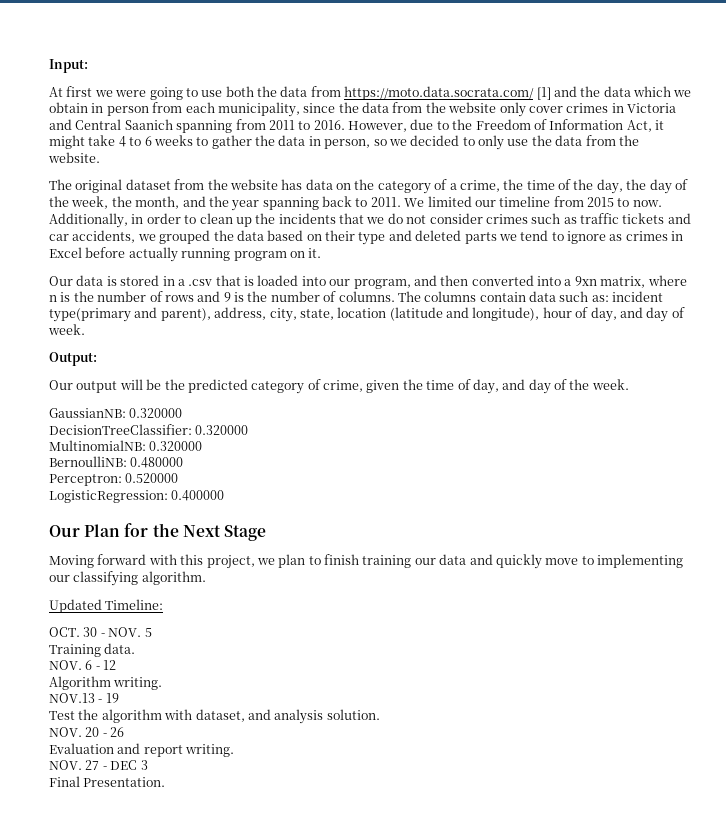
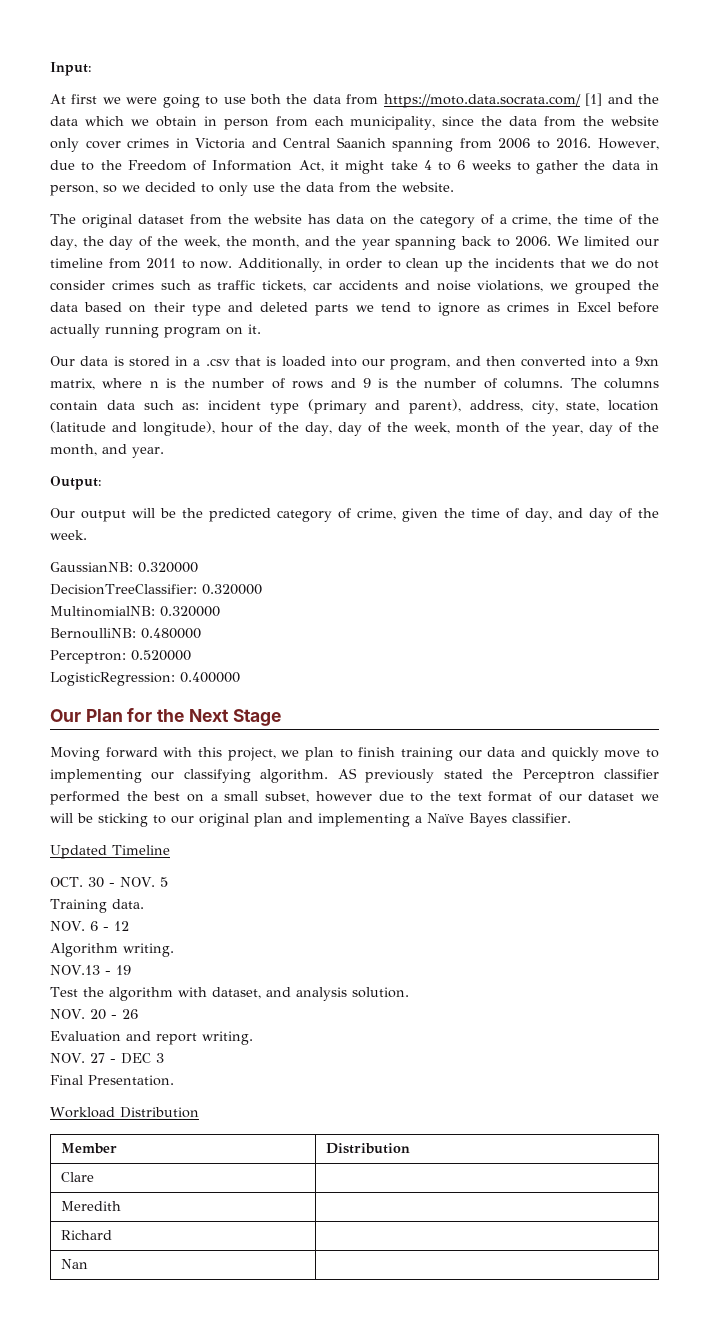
[268,120,295,130] 2011 -> [498,138,531,149] 2006
[370,197,401,207] 2011. -> [515,236,552,247] 2006.
[587,197,614,207] 2015 -> [146,258,177,269] 2011
[622,213,691,224] [49,230,136,243] tickets and car accidents, -> [262,280,544,292] tickets, car accidents and noise violations,
[49,308,131,322] type(primary -> [269,399,367,414] type (primary
[590,307,685,322] [48,324,85,335] day, and day of week. -> [278,422,660,436] [50,444,164,458] the day, day of the week, month of the year, day of the month, and year.
(206, 578) none -> [337,768,660,783] [50,791,659,805] [50,813,571,827] AS previously stated the Perceptron classifier performed the best on a small subset, however due to the text format of our dataset we will be sticking to our original plan and implementing a Naïve Bayes classifier.
[105,599,164,610] Timeline: -> [112,845,170,855] Timeline
(166, 782) none -> [50,1107,199,1118] [61,1143,118,1154] [326,1143,411,1154] [61,1172,95,1182] [61,1201,122,1211] [61,1230,113,1240] [61,1259,89,1269] // Workload Distribution // Member | Distribution // Clare | // Meredith | // Richard | // Nan |

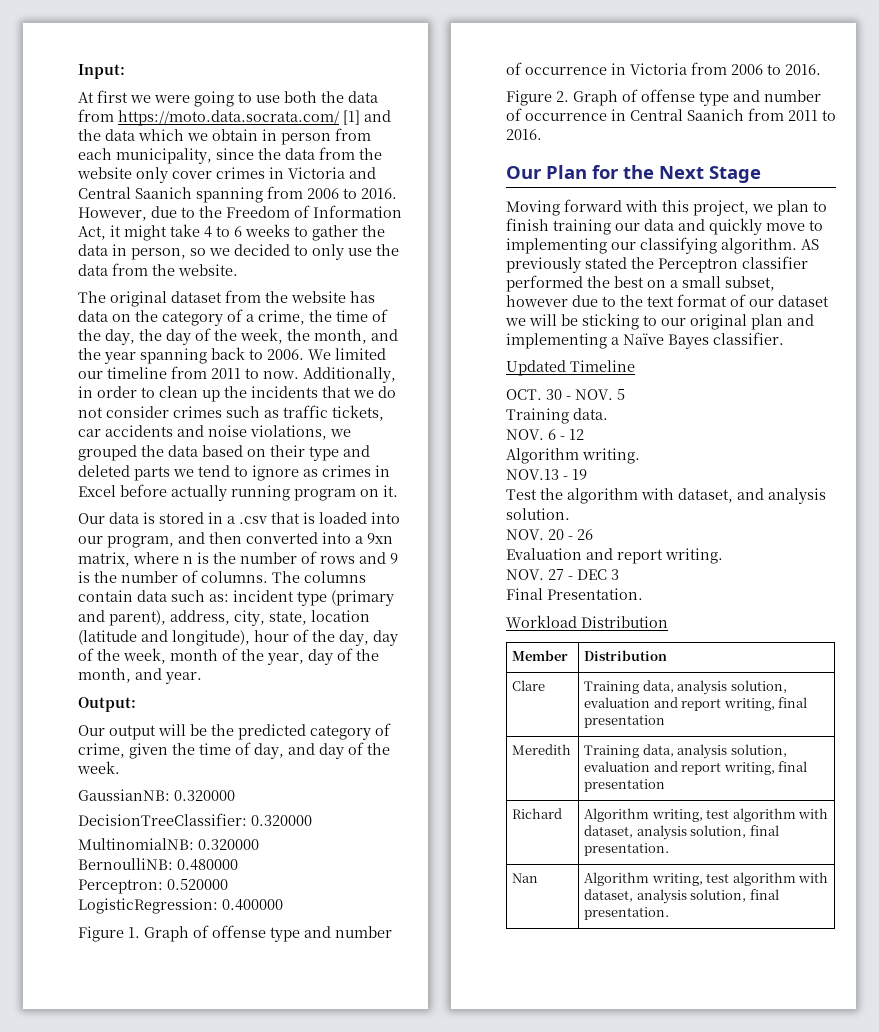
(240, 677) none -> [78,925,392,942] [506,62,821,75] [506,89,821,106] [506,108,836,121] [506,129,542,140] // Figure 1. Graph of offense type and number of occurrence in Victoria from 2006 to 2016. // Figure 2. Graph of offense type and number of occurrence in Central Saanich from 2011 to 2016.
[61,1201,122,1211] [61,1230,113,1240] [61,1259,89,1269] // Meredith | // Richard | // Nan | -> [584,680,787,695] [584,697,808,711] [584,715,666,728] [512,744,572,755] [584,744,787,759] [584,761,808,775] [584,779,666,792] [512,808,563,819] [584,808,829,822] [584,825,779,840] [584,843,670,856] [512,873,539,883] [584,872,829,886] [584,889,779,904] [584,907,670,920] Training data, analysis solution, evaluation and report writing, final presentation // Meredith | Training data, analysis solution, evaluation and report writing, final presentation // Richard | Algorithm writing, test algorithm with dataset, analysis solution, final presentation. // Nan | Algorithm writing, test algorithm with dataset, analysis solution, final presentation.

